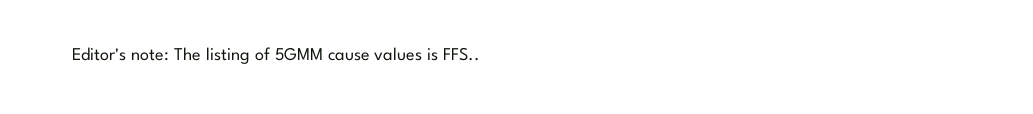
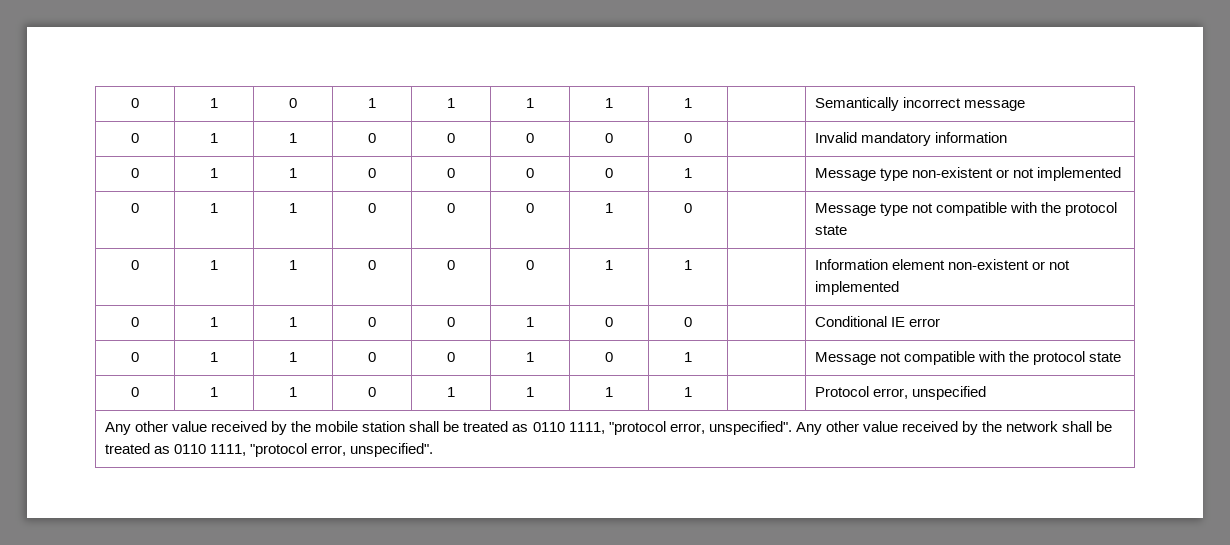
[72,47,481,64] Editor's note: The listing of 5GMM cause values is FFS.. -> [131,98,139,108] [210,98,218,108] [289,98,297,108] [368,98,376,108] [447,98,455,108] [526,98,534,108] [605,98,613,108] [684,98,692,108] [814,97,1026,111] [131,133,139,143] [210,133,218,143] [289,133,297,143] [368,133,376,143] [447,133,455,143] [526,133,534,143] [605,133,613,143] [684,133,692,143] [814,132,1008,146] [131,168,139,178] [210,168,218,178] [289,168,297,178] [368,168,376,178] [447,168,455,178] [526,168,534,178] [605,168,613,178] [684,168,692,178] [814,167,1122,181] [131,203,139,213] [210,203,218,213] [289,203,297,213] [368,203,376,213] [447,203,455,213] [526,203,534,213] [605,203,613,213] [684,203,692,213] [814,202,1118,216] [814,225,847,235] [131,260,139,270] [210,260,218,270] [289,260,297,270] [368,260,376,270] [447,260,455,270] [526,260,534,270] [605,260,613,270] [684,260,692,270] [814,259,1071,270] [814,281,899,295] [131,317,139,327] [210,317,218,327] [289,317,297,327] [368,317,376,327] [447,317,455,327] [526,317,534,327] [605,317,613,327] [684,317,692,327] [814,316,941,327] [131,352,139,362] [210,352,218,362] [289,352,297,362] [368,352,376,362] [447,352,455,362] [526,352,534,362] [605,352,613,362] [684,352,692,362] [814,351,1122,365] [131,387,139,397] [210,387,218,397] [289,387,297,397] [368,387,376,397] [447,387,455,397] [526,387,534,397] [605,387,613,397] [684,387,692,397] [814,386,987,400] [104,421,1113,435] [104,443,434,457] 0 | 1 | 0 | 1 | 1 | 1 | 1 | 1 | | Semantically incorrect message // 0 | 1 | 1 | 0 | 0 | 0 | 0 | 0 | | Invalid mandatory information // 0 | 1 | 1 | 0 | 0 | 0 | 0 | 1 | | Message type non-existent or not implemented // 0 | 1 | 1 | 0 | 0 | 0 | 1 | 0 | | Message type not compatible with the protocol state // 0 | 1 | 1 | 0 | 0 | 0 | 1 | 1 | | Information element non-existent or not implemented // 0 | 1 | 1 | 0 | 0 | 1 | 0 | 0 | | Conditional IE error // 0 | 1 | 1 | 0 | 0 | 1 | 0 | 1 | | Message not compatible with the protocol state // 0 | 1 | 1 | 0 | 1 | 1 | 1 | 1 | | Protocol error, unspecified // Any other value received by the mobile station shall be treated as 0110 1111, "protocol error, unspecified". Any other value received by the network shall be treated as 0110 1111, "protocol error, unspecified".

